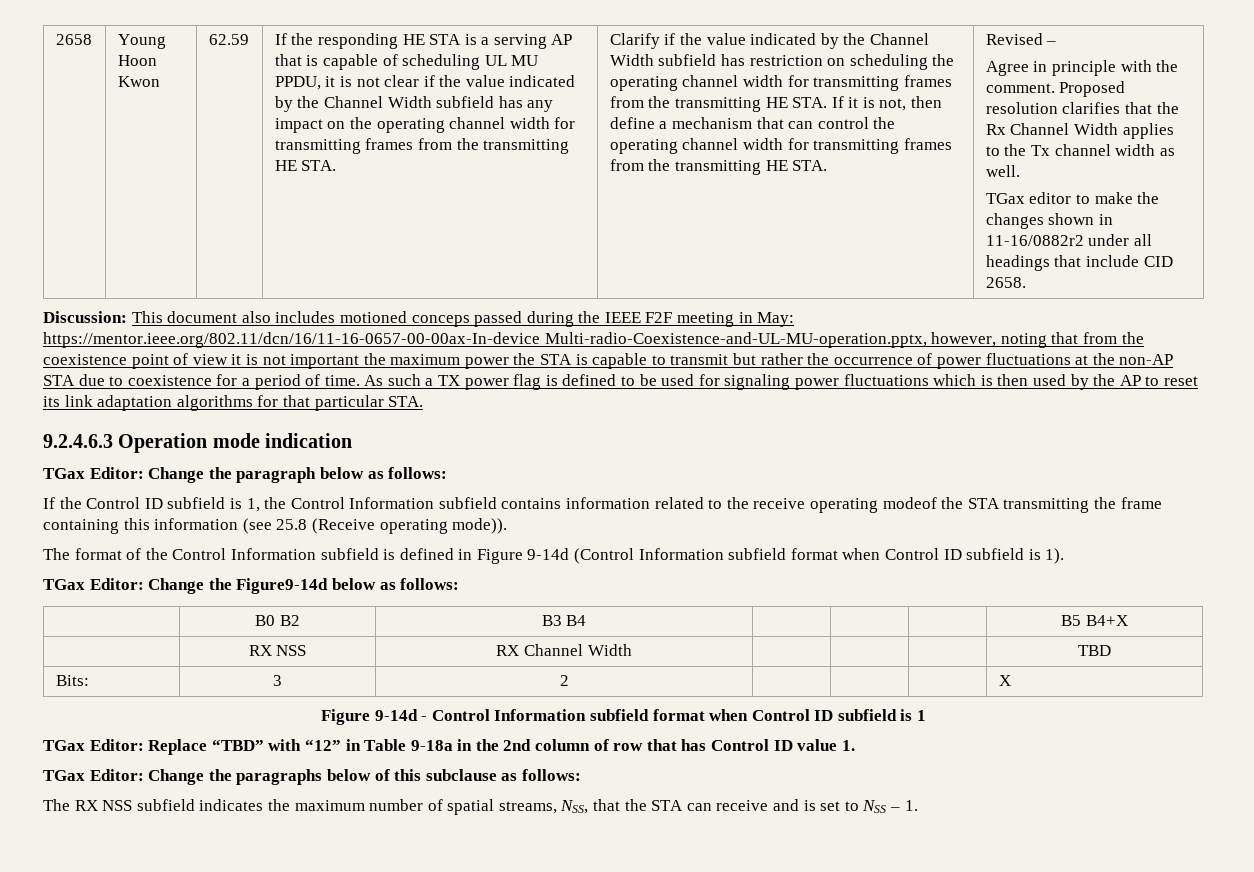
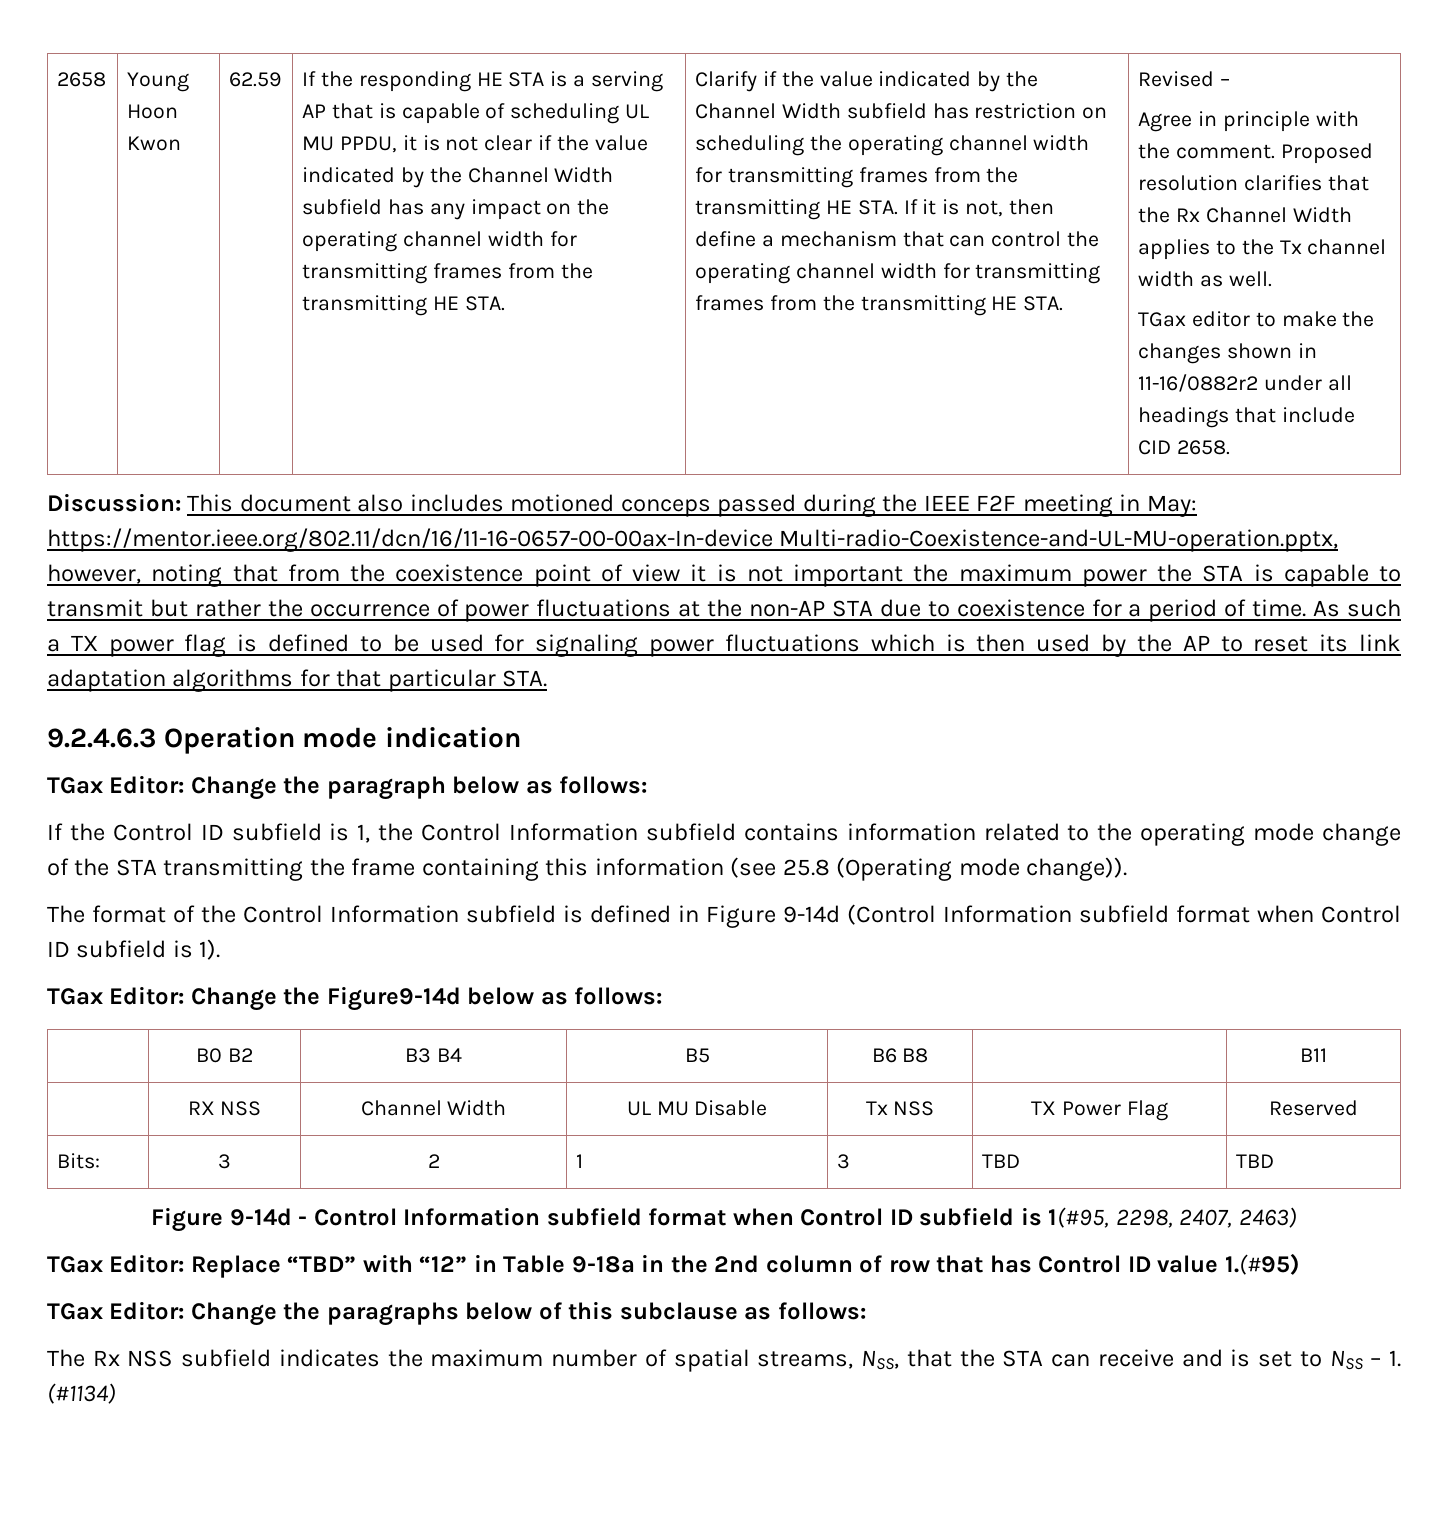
[753,497,937,513] receive operating modeof -> [1140,823,1401,846] [47,858,69,876] operating mode change of
[311,518,508,534] (Receive operating mode)). -> [836,857,1128,881] (Operating mode change)).
[1061,615,1128,626] | | | B5 B4+X -> [684,1048,710,1063] [871,1048,929,1063] [1300,1048,1327,1062] B5 | B6 B8 | | B11
[496,645,520,656] RX -> (262, 1108) none
[1078,645,1111,656] | | | TBD -> [626,1100,768,1116] [865,1101,935,1116] [1031,1100,1168,1121] [1269,1100,1358,1116] UL MU Disable | Tx NSS | TX Power Flag | Reserved
[998,675,1011,686] | | | X -> [576,1154,584,1168] [837,1154,851,1169] [982,1154,1021,1168] [1236,1154,1275,1168] 1 | 3 | TBD | TBD
[917,710,927,721] 1 -> [1048,1207,1297,1228] 1(#95, 2298, 2407, 2463)
[841,740,855,751] 1. -> [1224,1253,1300,1275] 1.(#95)
[74,800,98,811] RX -> [92,1350,120,1366] Rx
(918, 805) none -> [47,1383,116,1404] (#1134)

